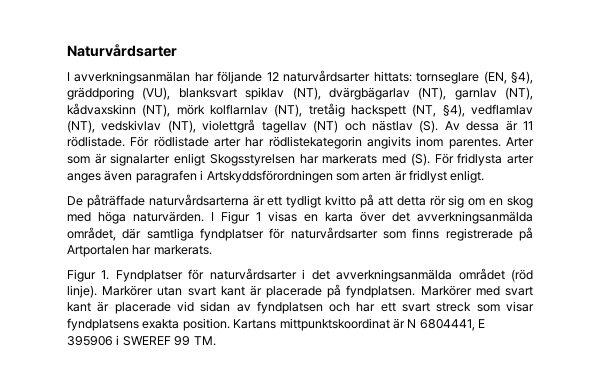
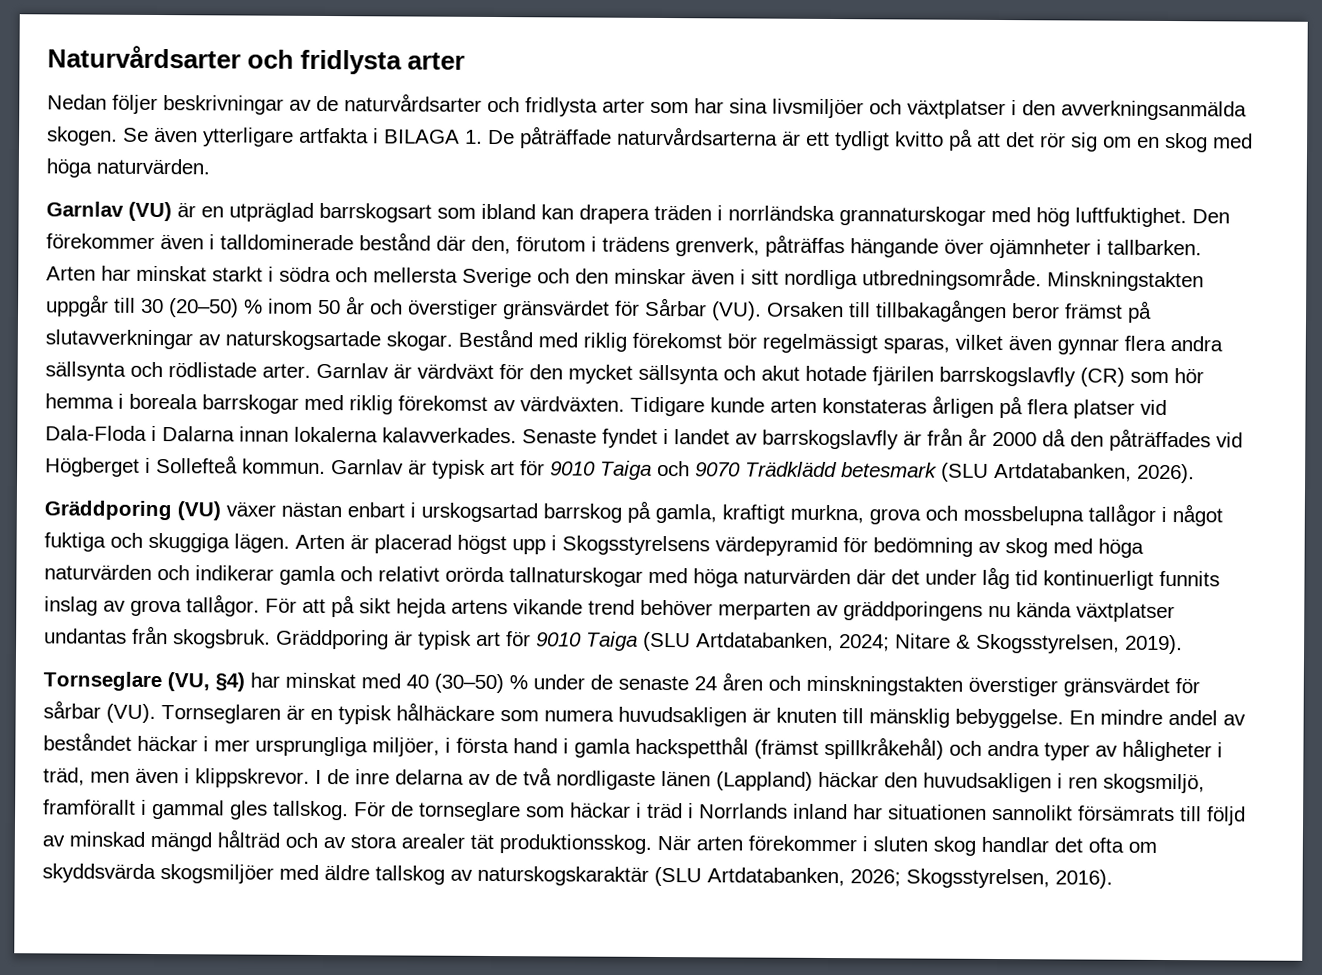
[67,70,534,84] [67,87,533,100] [67,103,533,117] [67,119,533,133] [67,136,534,149] [67,153,535,166] [67,170,485,183] // I avverkningsanmälan har följande 12 naturvårdsarter hittats: tornseglare (EN, §4), gräddporing (VU), blanksvart spiklav (NT), dvärgbägarlav (NT), garnlav (NT), kådvaxskinn (NT), mörk kolflarnlav (NT), tretåig hackspett (NT, §4), vedflamlav (NT), vedskivlav (NT), violettgrå tagellav (NT) och nästlav (S). Av dessa är 11 rödlistade. För rödlistade arter har rödlistekategorin angivits inom parentes. Arter som är signalarter enligt Skogsstyrelsen har markerats med (S). För fridlysta arter anges även paragrafen i Artskyddsförordningen som arten är fridlyst enligt. // -> [247,49,466,75] [47,93,1247,121] [47,126,483,147] och fridlysta arter // Nedan följer beskrivningar av de naturvårdsarter och fridlysta arter som har sina livsmiljöer och växtplatser i den avverkningsanmälda skogen. Se även ytterligare artfakta i BILAGA 1.
[396,196,426,206] detta -> [1006,132,1035,148] det
[211,211,533,224] [67,227,533,241] [67,245,212,257] [67,268,533,282] [67,284,533,298] [67,301,535,314] [67,318,485,331] [67,335,216,346] I Figur 1 visas en karta över det avverkningsanmälda området, där samtliga fyndplatser för naturvårdsarter som finns registrerade på Artportalen har markerats. // Figur 1. Fyndplatser för naturvårdsarter i det avverkningsanmälda området (röd linje). Markörer utan svart kant är placerade på fyndplatsen. Markörer med svart kant är placerade vid sidan av fyndplatsen och har ett svart streck som visar fyndplatsens exakta position. Kartans mittpunktskoordinat är N 6804441, E 395906 i SWEREF 99 TM. -> [46,201,1230,228] [46,232,1202,259] [46,265,1204,292] [46,294,1152,323] [45,328,1223,355] [45,361,1204,387] [45,393,1167,419] [45,425,1243,452] [45,455,1195,484] [44,500,1223,527] [44,532,1144,558] [44,564,1220,590] [44,594,1175,623] [44,625,1183,655] [43,671,1200,698] [43,700,1246,729] [43,732,1223,762] [43,767,1205,794] [43,799,1246,826] [42,829,1157,856] [42,863,1113,889] // Garnlav (VU) är en utpräglad barrskogsart som ibland kan drapera träden i norrländska grannaturskogar med hög luftfuktighet. Den förekommer även i talldominerade bestånd där den, förutom i trädens grenverk, påträffas hängande över ojämnheter i tallbarken. Arten har minskat starkt i södra och mellersta Sverige och den minskar även i sitt nordliga utbredningsområde. Minskningstakten uppgår till 30 (20–50) % inom 50 år och överstiger gränsvärdet för Sårbar (VU). Orsaken till tillbakagången beror främst på slutavverkningar av naturskogsartade skogar. Bestånd med riklig förekomst bör regelmässigt sparas, vilket även gynnar flera andra sällsynta och rödlistade arter. Garnlav är värdväxt för den mycket sällsynta och akut hotade fjärilen barrskogslavfly (CR) som hör hemma i boreala barrskogar med riklig förekomst av värdväxten. Tidigare kunde arten konstateras årligen på flera platser vid Dala-Floda i Dalarna innan lokalerna kalavverkades. Senaste fyndet i landet av barrskogslavfly är från år 2000 då den påträffades vid Högberget i Sollefteå kommun. Garnlav är typisk art för 9010 Taiga och 9070 Trädklädd betesmark (SLU Artdatabanken, 2026). // Gräddporing (VU) växer nästan enbart i urskogsartad barrskog på gamla, kraftigt murkna, grova och mossbelupna tallågor i något fuktiga och skuggiga lägen. Arten är placerad högst upp i Skogsstyrelsens värdepyramid för bedömning av skog med höga naturvärden och indikerar gamla och relativt orörda tallnaturskogar med höga naturvärden där det under låg tid kontinuerligt funnits inslag av grova tallågor. För att på sikt hejda artens vikande trend behöver merparten av gräddporingens nu kända växtplatser undantas från skogsbruk. Gräddporing är typisk art för 9010 Taiga (SLU Artdatabanken, 2024; Nitare & Skogsstyrelsen, 2019). // Tornseglare (VU, §4) har minskat med 40 (30–50) % under de senaste 24 åren och minskningstakten överstiger gränsvärdet för sårbar (VU). Tornseglaren är en typisk hålhäckare som numera huvudsakligen är knuten till mänsklig bebyggelse. En mindre andel av beståndet häckar i mer ursprungliga miljöer, i första hand i gamla hackspetthål (främst spillkråkehål) och andra typer av håligheter i träd, men även i klippskrevor. I de inre delarna av de två nordligaste länen (Lappland) häckar den huvudsakligen i ren skogsmiljö, framförallt i gammal gles tallskog. För de tornseglare som häckar i träd i Norrlands inland har situationen sannolikt försämrats till följd av minskad mängd hålträd och av stora arealer tät produktionsskog. När arten förekommer i sluten skog handlar det ofta om skyddsvärda skogsmiljöer med äldre tallskog av naturskogskaraktär (SLU Artdatabanken, 2026; Skogsstyrelsen, 2016).

